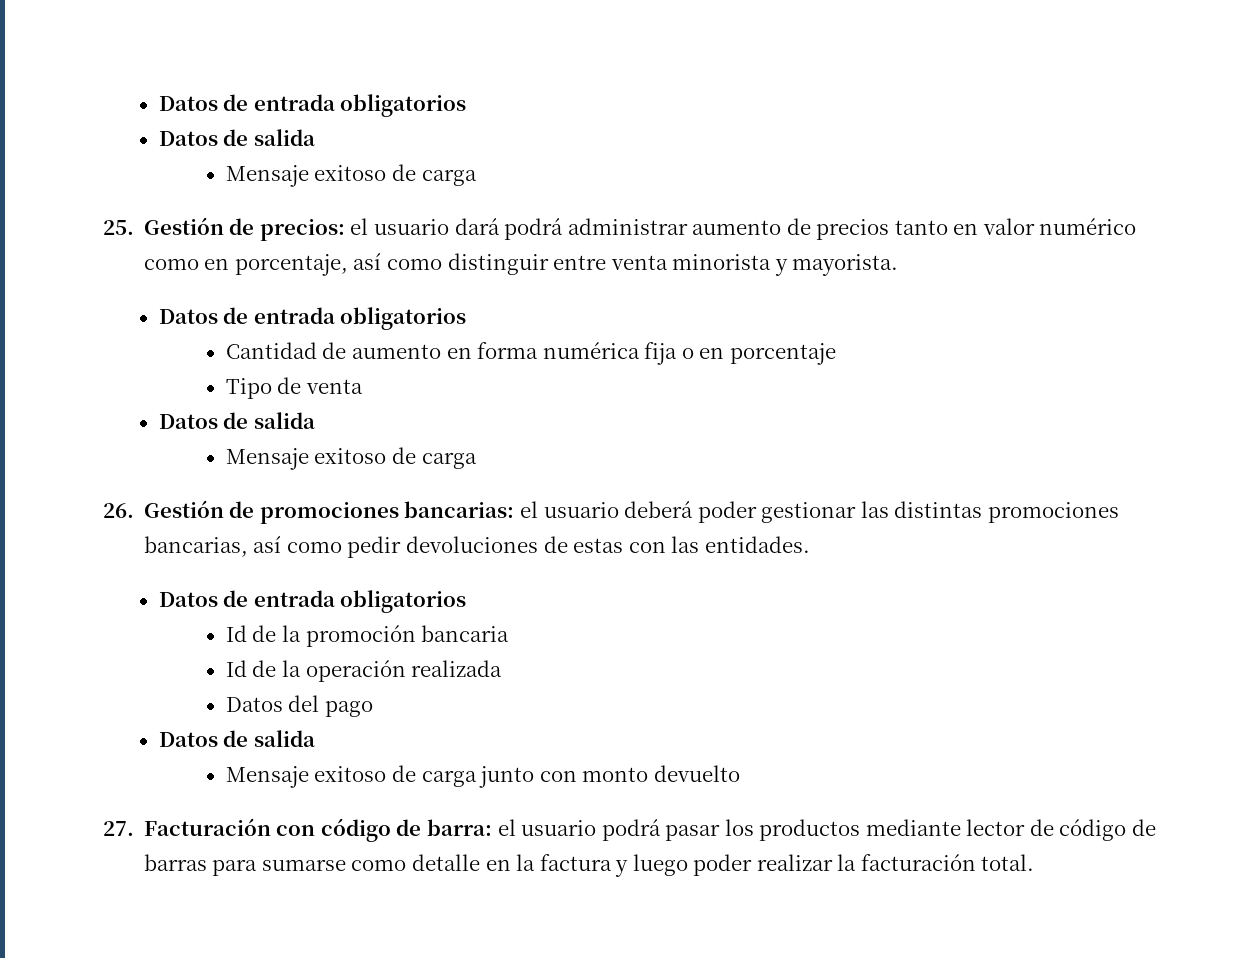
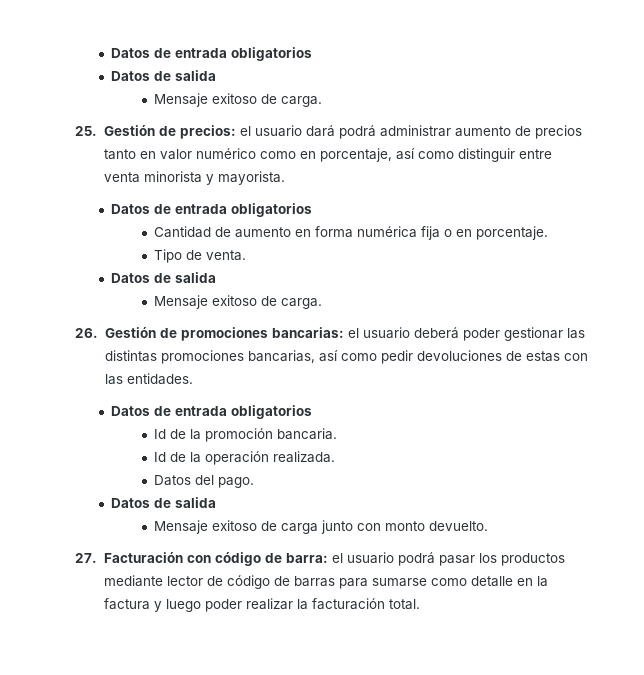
[421,169,477,186] carga -> [280,96,322,107] carga.
[729,343,836,365] porcentaje -> [475,226,548,240] porcentaje.
[306,379,364,394] [158,412,315,429] [225,447,477,470] venta // Datos de salida // Mensaje exitoso de carga -> [205,250,246,261] [111,272,217,283] [153,295,322,309] venta. // Datos de salida // Mensaje exitoso de carga.
[421,625,510,642] bancaria -> [276,428,337,440] bancaria.
[411,660,503,677] realizada -> [272,451,335,463] realizada.
[325,701,374,717] pago -> [217,477,254,488] pago.
[653,765,740,782] devuelto -> [428,521,488,531] devuelto.

